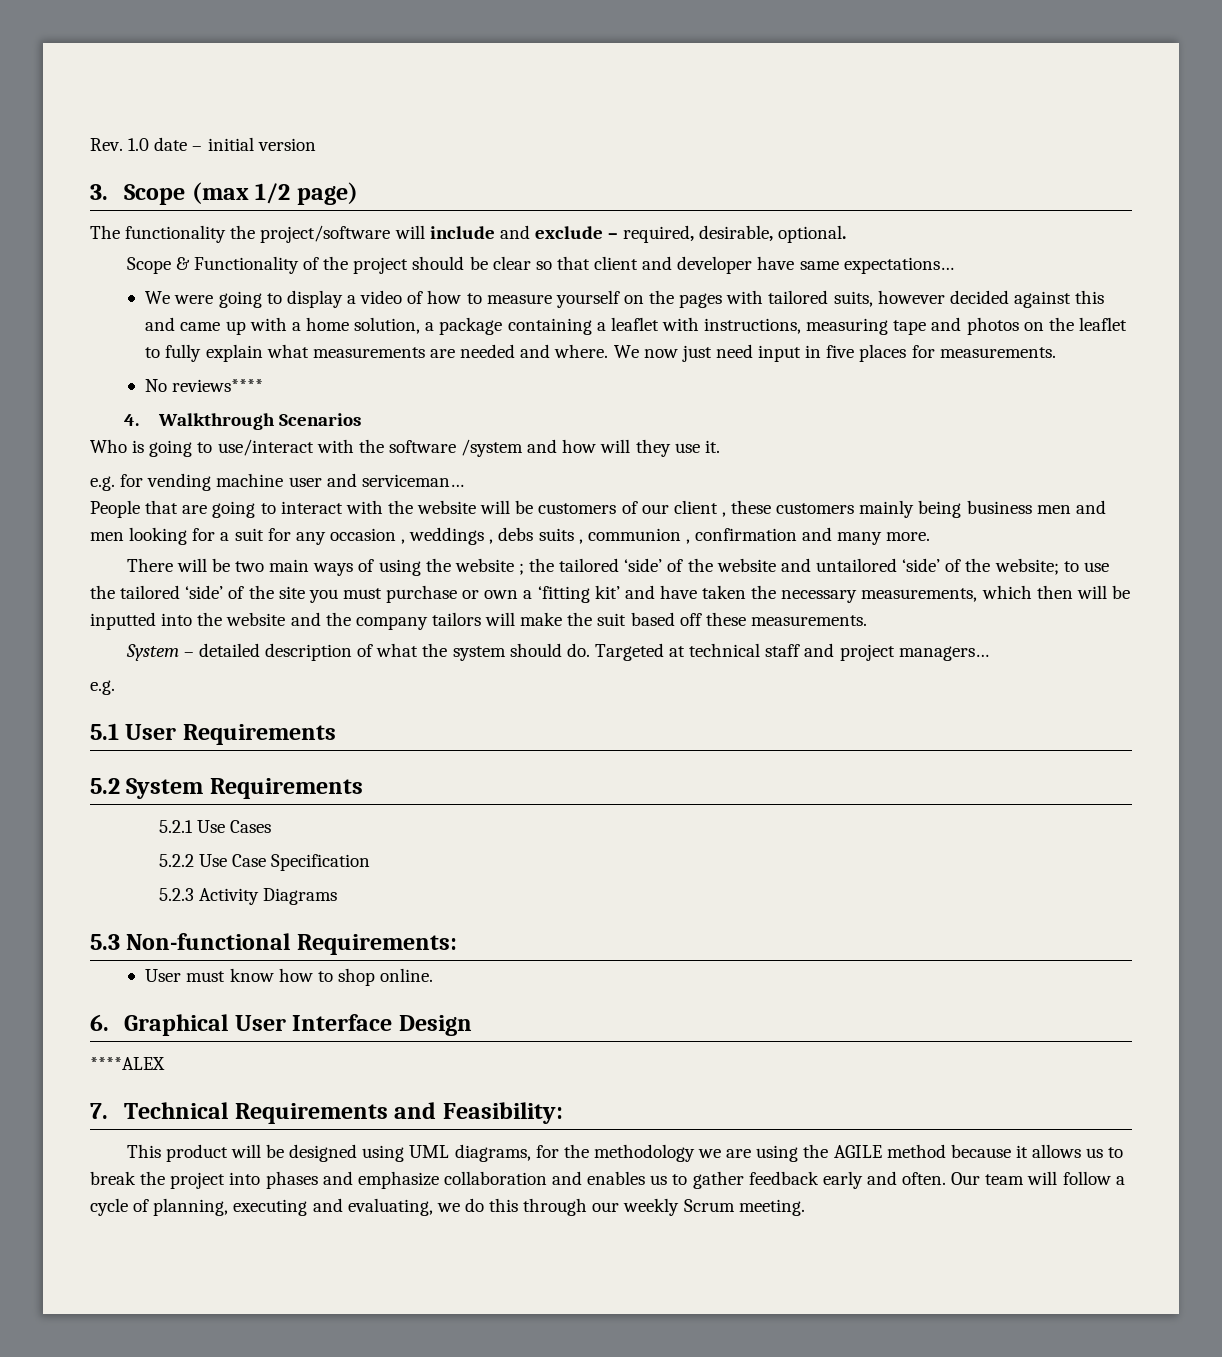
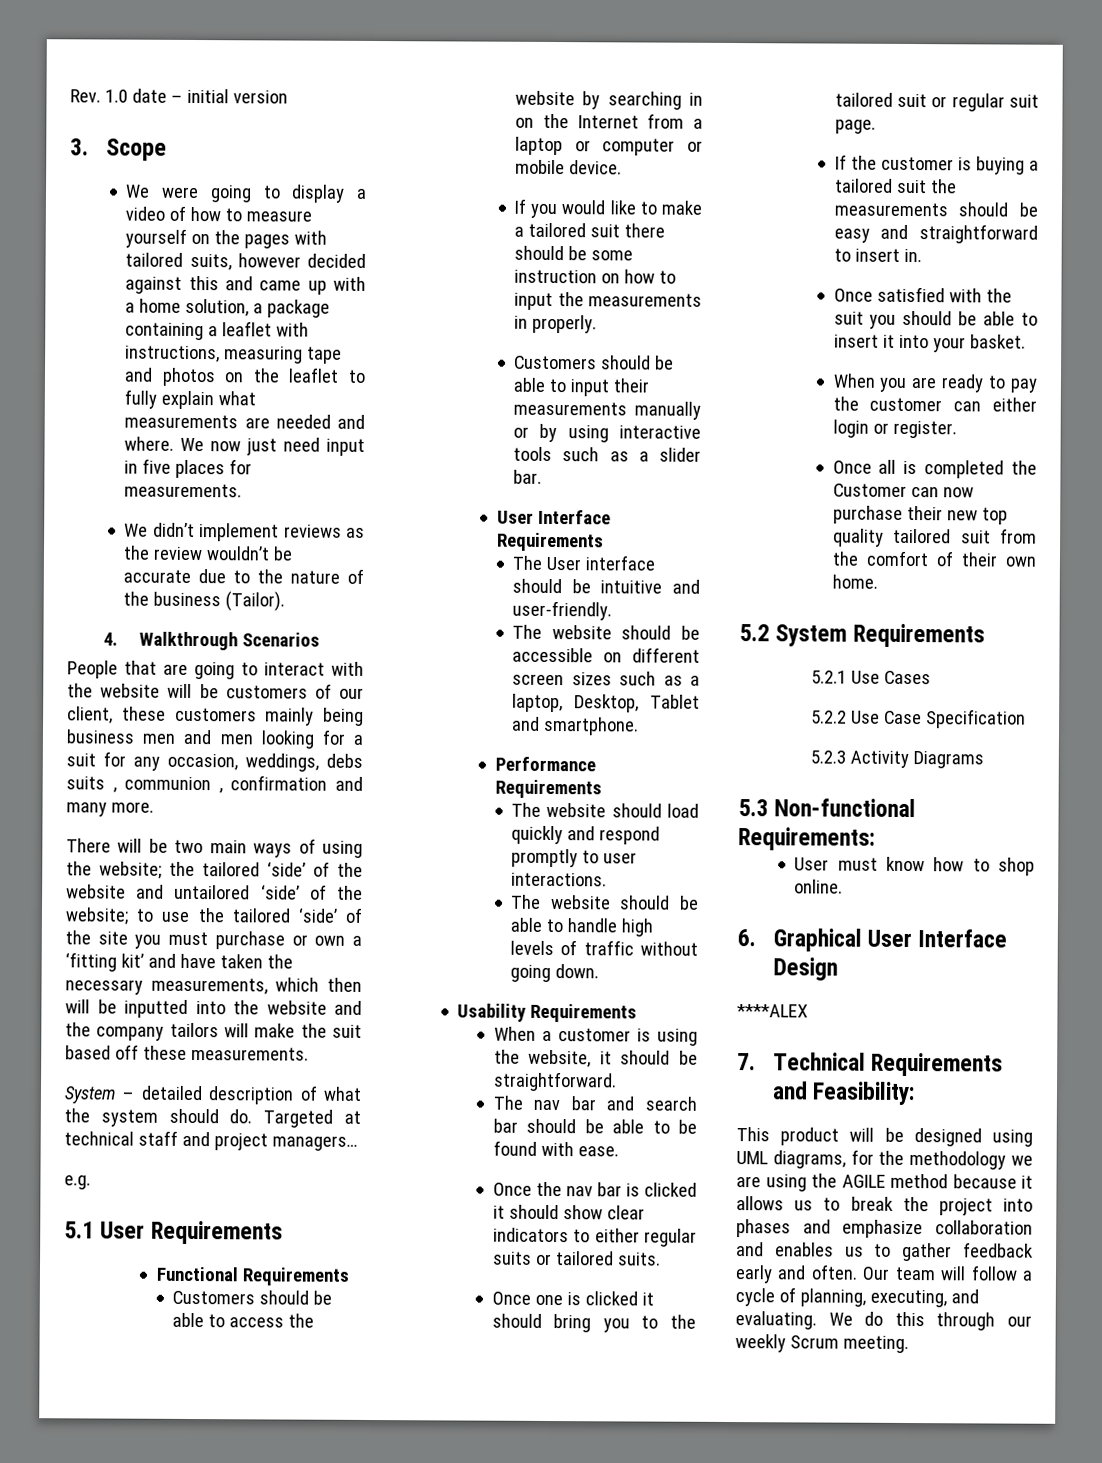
[191,182,358,205] [90,225,847,243] [126,256,954,274] (max 1/2 page) // The functionality the project/software will include and exclude – required, desirable, optional. // Scope & Functionality of the project should be clear so that client and developer have same expectations… -> (168, 149) none
[145,379,264,392] [124,413,361,430] [90,439,720,457] [90,473,464,491] No reviews**** // 4. Walkthrough Scenarios // Who is going to use/interact with the software /system and how will they use it. // e.g. for vending machine user and serviceman… -> [124,522,366,542] [123,545,294,561] [123,568,364,584] [123,591,286,612] [103,631,321,651] We didn’t implement reviews as the review wouldn’t be accurate due to the nature of the business (Tailor). // 4. Walkthrough Scenarios
[673,500,726,517] client , -> [67,706,113,724] client,
[329,527,494,545] occasion , weddings , -> [167,753,319,772] occasion, weddings,
[454,558,524,575] website ; -> [99,861,162,879] website;
(336, 734) none -> [155,1266,350,1286] [172,1290,333,1305] [172,1312,315,1328] [515,90,703,110] [515,113,703,129] [515,136,703,156] [515,159,623,175] [514,198,702,219] [514,222,666,238] [514,245,634,261] [514,269,677,284] [514,292,702,311] [514,314,598,334] [514,355,675,370] [513,377,650,397] [513,401,701,420] [513,423,701,443] [513,446,701,462] [513,469,543,484] [496,509,611,525] [496,532,604,552] [512,555,656,571] [512,578,700,594] [512,600,613,621] [512,624,700,640] [512,647,700,663] [512,671,700,686] [512,693,700,713] [512,716,640,736] [494,756,596,772] [494,779,602,799] [511,802,699,818] [511,825,661,845] [511,848,638,868] [511,872,608,887] [511,894,699,910] [510,917,654,937] [510,940,698,956] [510,964,600,983] [457,1003,638,1023] [493,1026,698,1046] [493,1049,698,1068] [492,1071,617,1092] [492,1095,697,1111] [492,1118,697,1134] [492,1140,619,1157] [492,1181,697,1197] [492,1204,645,1220] [492,1227,697,1247] [492,1251,661,1266] [491,1291,654,1306] [491,1313,696,1333] [834,92,1039,112] [834,119,876,134] [834,154,1039,175] [834,178,957,194] [833,202,1038,217] [833,224,1038,244] [833,248,922,263] [833,286,1012,303] [833,310,1038,329] [833,334,1026,353] [832,373,1037,393] [832,396,1037,412] [832,419,957,439] [832,459,1037,479] [832,483,974,498] [832,505,1008,525] [832,528,1037,547] [831,550,1036,567] [831,574,878,589] // Functional Requirements // Customers should be able to access the website by searching in on the Internet from a laptop or computer or mobile device. // If you would like to make a tailored suit there should be some instruction on how to input the measurements in properly. // Customers should be able to input their measurements manually or by using interactive tools such as a slider bar. // User Interface Requirements // The User interface should be intuitive and user-friendly. // The website should be accessible on different screen sizes such as a laptop, Desktop, Tablet and smartphone. // Performance Requirements // The website should load quickly and respond promptly to user interactions. // The website should be able to handle high levels of traffic without going down. // Usability Requirements // When a customer is using the website, it should be straightforward. // The nav bar and search bar should be able to be found with ease. // Once the nav bar is clicked it should show clear indicators to either regular suits or tailored suits. // Once one is clicked it should bring you to the tailored suit or regular suit page. // If the customer is buying a tailored suit the measurements should be easy and straightforward to insert in. // Once satisfied with the suit you should be able to insert it into your basket. // When you are ready to pay the customer can either login or register. // Once all is completed the Customer can now purchase their new top quality tailored suit from the comfort of their own home.
[233,1198,460,1216] executing and evaluating, we -> [869,1289,979,1308] [735,1311,853,1330] executing, and evaluating. We

